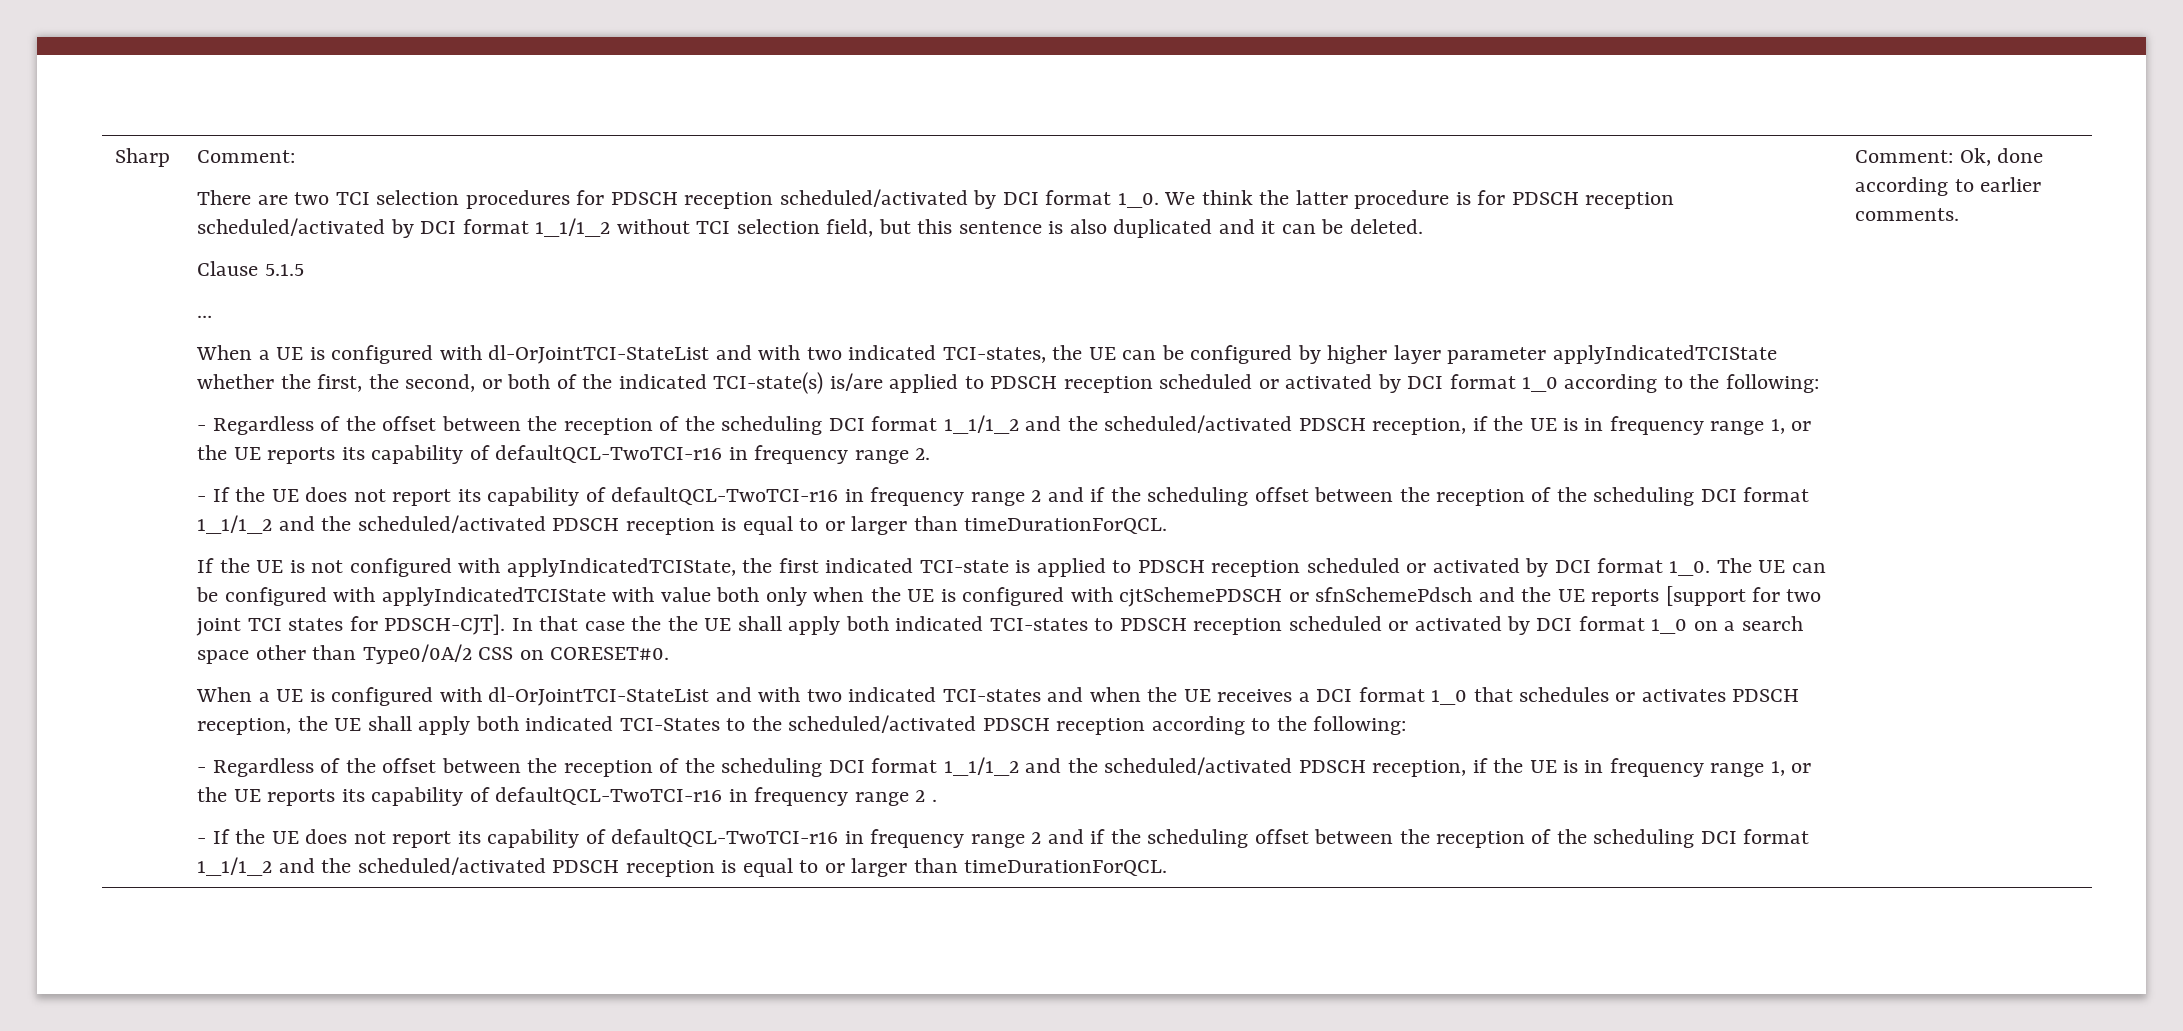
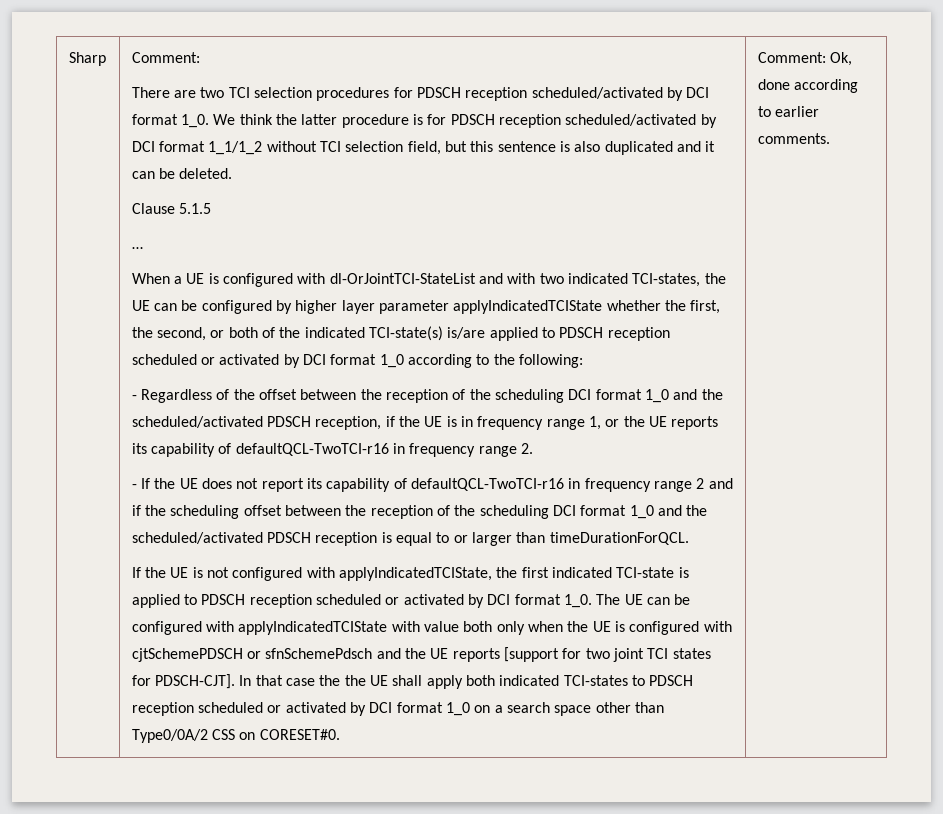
[943,415,1019,434] 1_1/1_2 -> [644,389,669,403] 1_0
[197,515,273,534] 1_1/1_2 -> [629,505,654,519] 1_0
[196,687,1800,706] [197,715,1407,735] [197,757,1812,777] [197,787,937,806] [197,829,1810,848] [197,857,1168,877] // When a UE is configured with dl-OrJointTCI-StateList and with two indicated TCI-states and when the UE receives a DCI format 1_0 that schedules or activates PDSCH reception, the UE shall apply both indicated TCI-States to the scheduled/activated PDSCH reception according to the following: // - Regardless of the offset between the reception of the scheduling DCI format 1_1/1_2 and the scheduled/activated PDSCH reception, if the UE is in frequency range 1, or the UE reports its capability of defaultQCL-TwoTCI-r16 in frequency range 2 . // - If the UE does not report its capability of defaultQCL-TwoTCI-r16 in frequency range 2 and if the scheduling offset between the reception of the scheduling DCI format 1_1/1_2 and the scheduled/activated PDSCH reception is equal to or larger than timeDurationForQCL. -> (340, 734) none

